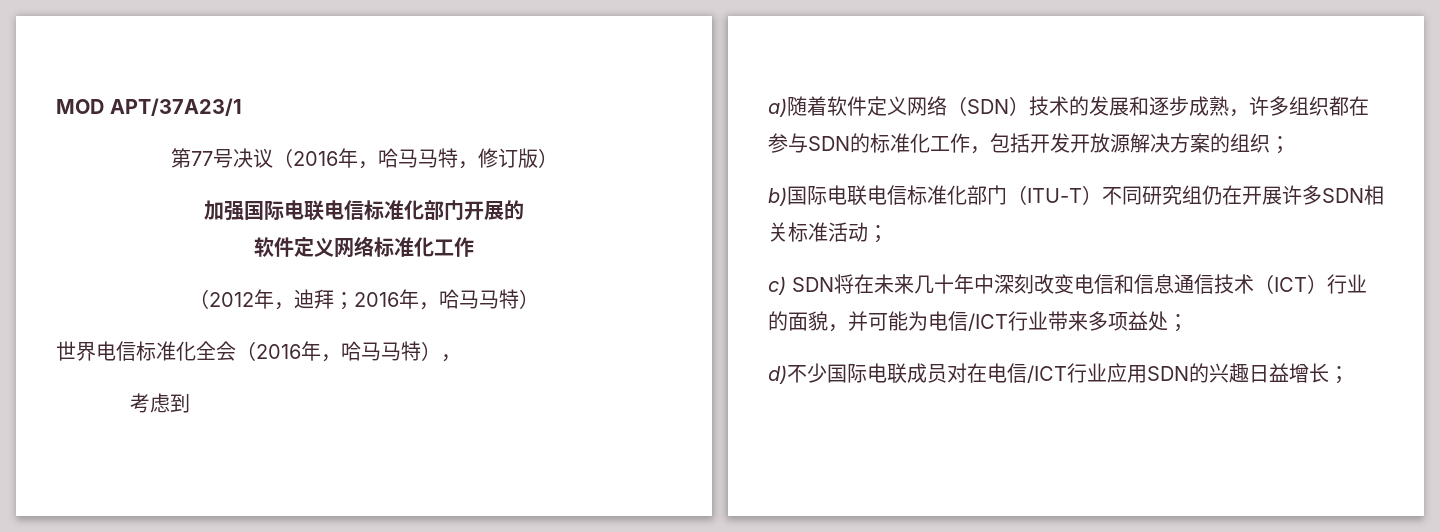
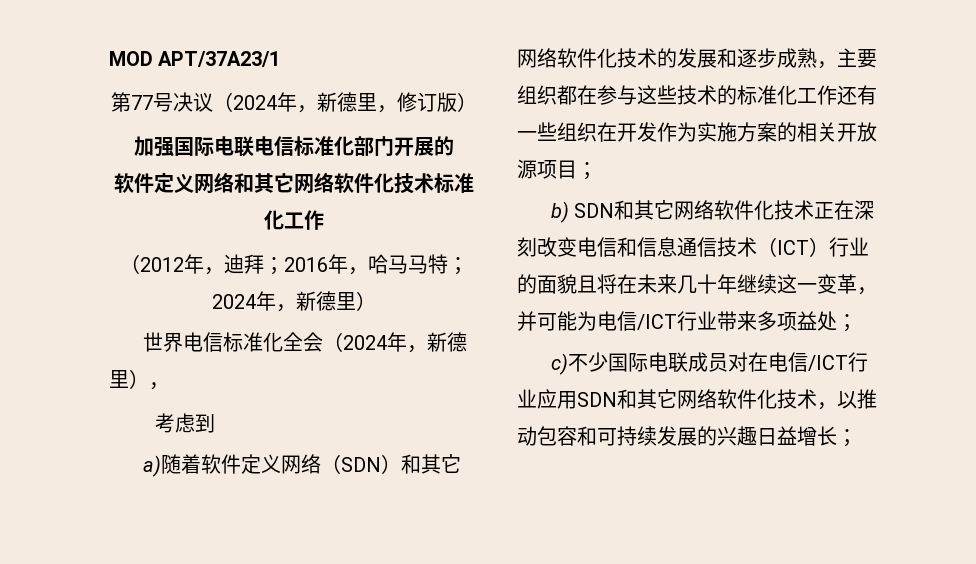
[292,148,458,169] 2016年，哈马马特 -> [232,92,377,113] 2024年，新德里
(374, 246) none -> [233,172,434,194] 和其它网络软件化技术
(519, 299) none -> [447,257,468,275] [211,291,356,312] ；2024年，新德里
[256,341,421,362] 2016年，哈马马特 -> [343,332,468,353] [109,370,129,388] 2024年，新德里
(1029, 106) none -> [401,454,462,474] [517,48,617,68] 和其它网络软件化
[1249,96,1289,116] 许多 -> [837,48,877,68] 主要
[808,136,850,151] SDN -> [637,85,717,105] 这些技术
[970,133,1290,154] [768,185,1384,206] [768,222,888,243] [768,274,994,295] ，包括开发开放源解决方案的组织； // b)国际电联电信标准化部门（ITU-T）不同研究组仍在开展许多SDN相关标准活动； // c) SDN将在未来几十年中 -> [837,85,877,105] [517,122,877,142] [517,159,597,180] [551,200,855,223] 还有一些组织在开发作为实施方案的相关开放源项目； // b) SDN和其它网络软件化技术正在
(828, 321) none -> [577,274,857,294] 且将在未来几十年继续这一变革
[768,365,787,384] d) -> [551,353,569,375] c)
(1189, 373) none -> [617,389,877,410] [517,426,697,446] 和其它网络软件化技术，以推动包容和可持续发展

